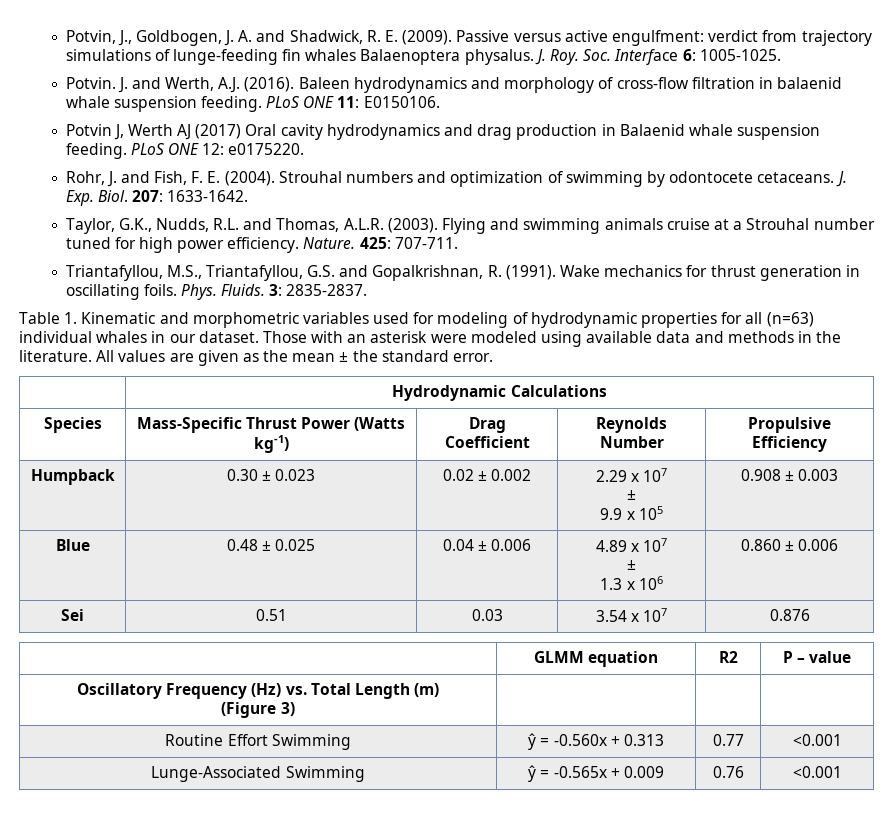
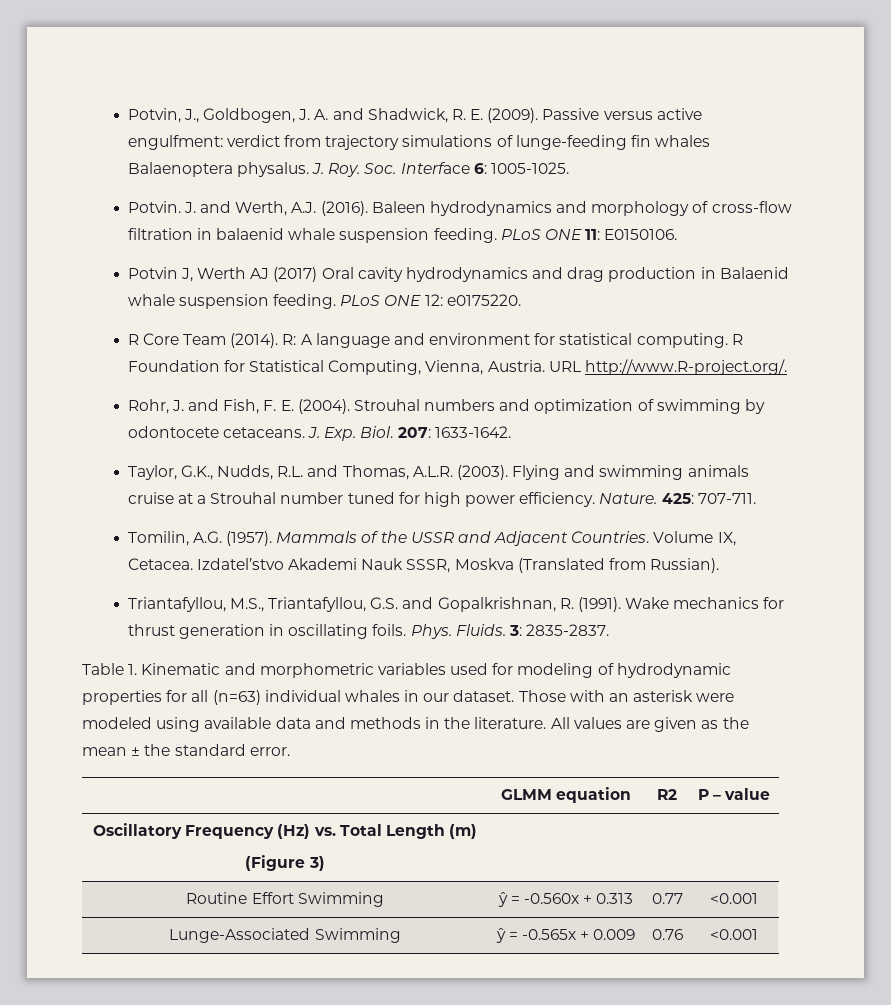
(305, 149) none -> [127,333,743,348] [127,359,787,375] // R Core Team (2014). R: A language and environment for statistical computing. R Foundation for Statistical Computing, Vienna, Austria. URL http://www.R-project.org/.
(458, 243) none -> [127,531,736,546] [127,558,720,573] // Tomilin, A.G. (1957). Mammals of the USSR and Adjacent Countries. Volume IX, Cetacea. Izdatel’stvo Akademi Nauk SSSR, Moskva (Translated from Russian).
[392,385,607,401] [43,417,102,433] [136,417,406,433] [253,435,289,453] [468,417,506,433] [444,436,530,448] [596,417,667,433] [599,436,664,448] [748,417,831,433] [752,436,827,452] [30,469,115,485] [226,469,316,481] [442,469,532,481] [595,468,668,482] [627,490,636,500] [600,506,663,520] [740,469,839,481] [55,539,90,551] [226,539,316,551] [442,539,532,551] [595,538,668,552] [627,560,636,570] [600,576,663,590] [740,539,839,551] [61,609,84,621] [255,609,287,621] [471,609,503,621] [595,608,668,622] [769,609,810,621] // | Hydrodynamic Calculations // Species | Mass-Specific Thrust Power (Watts kg-1) | Drag Coefficient | Reynolds Number | Propulsive Efficiency // Humpback | 0.30 ± 0.023 | 0.02 ± 0.002 | 2.29 x 107 // ± // 9.9 x 105 | 0.908 ± 0.003 // Blue | 0.48 ± 0.025 | 0.04 ± 0.006 | 4.89 x 107 // ± // 1.3 x 106 | 0.860 ± 0.006 // Sei | 0.51 | 0.03 | 3.54 x 107 | 0.876 -> (290, 751) none

